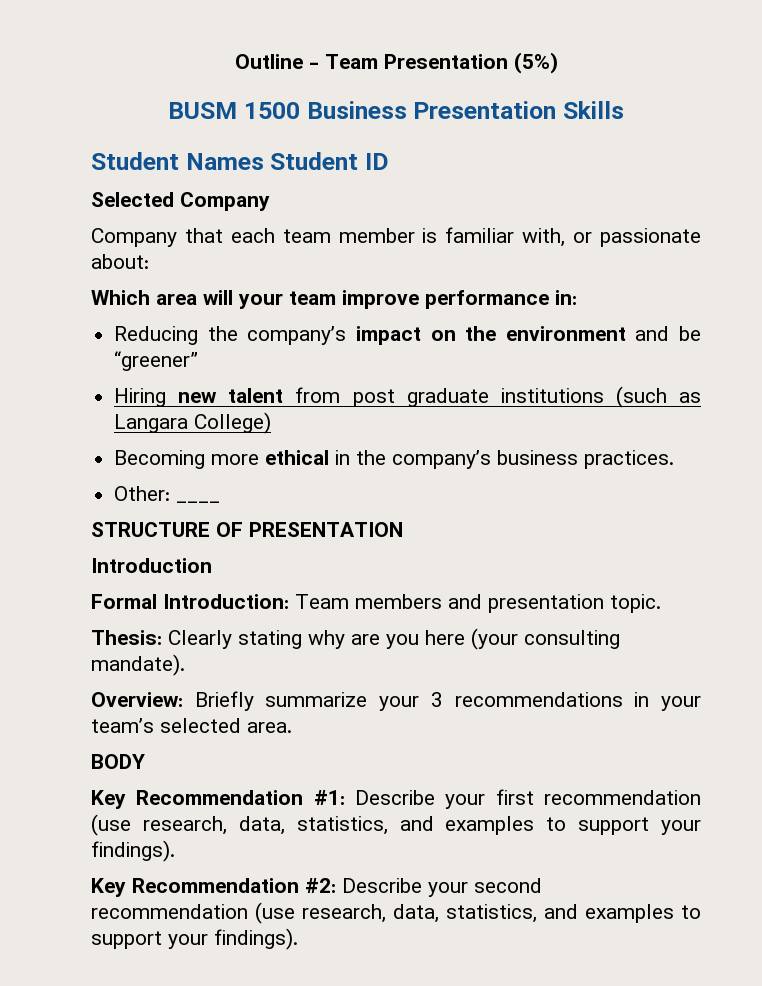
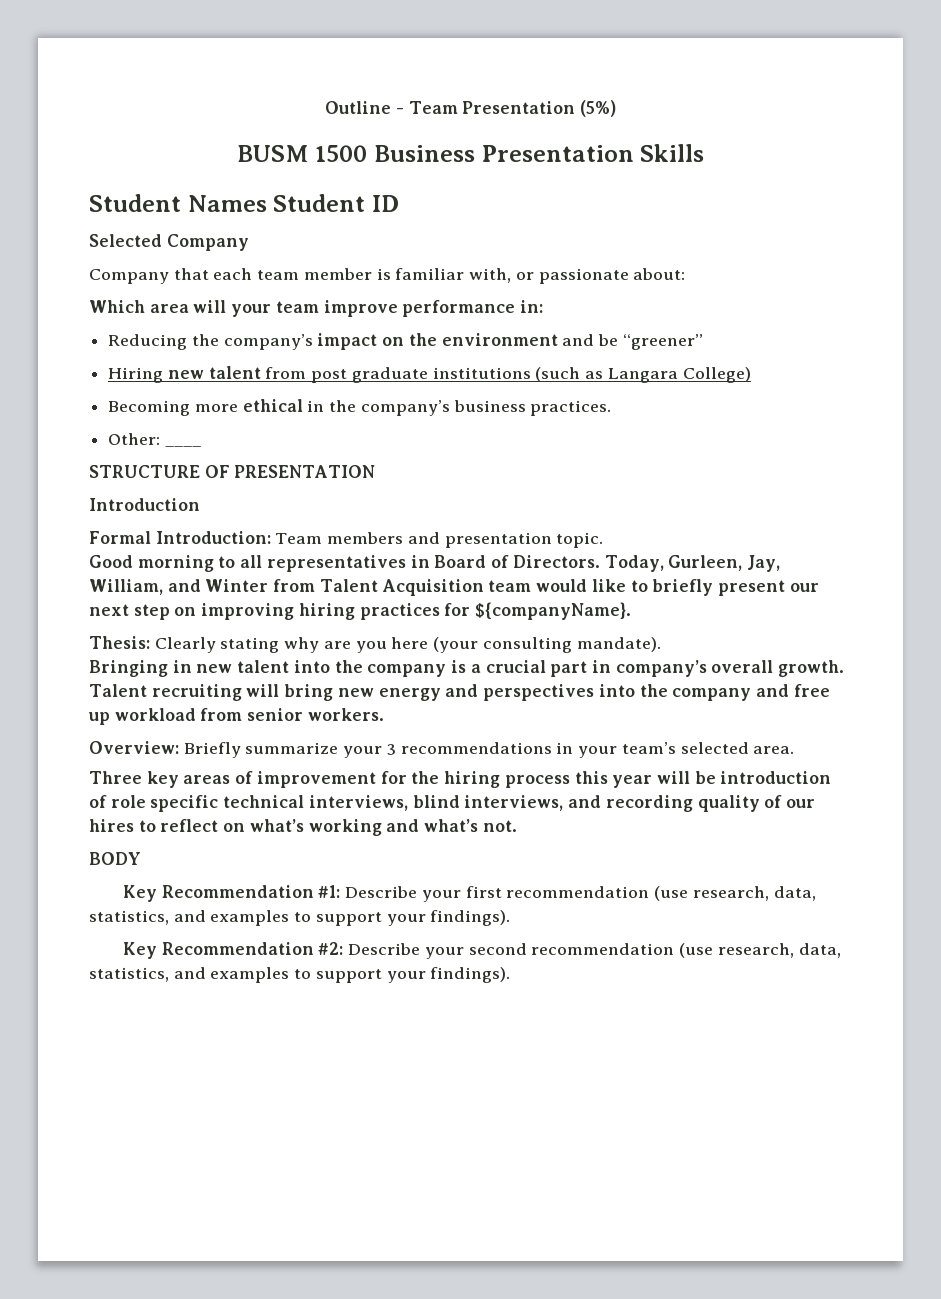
(661, 603) none -> [89,555,780,572] [89,579,819,596] [89,602,632,620] // Good morning to all representatives in Board of Directors. Today, Gurleen, Jay, William, and Winter from Talent Acquisition team would like to briefly present our next step on improving hiring practices for ${companyName}.
(185, 665) none -> [89,660,845,677] [89,684,830,701] [88,708,384,725] // Bringing in new talent into the company is a crucial part in company’s overall growth. Talent recruiting will bring new energy and perspectives into the company and free up workload from senior workers.
(292, 727) none -> [89,771,832,788] [89,795,815,812] [89,819,517,836] // Three key areas of improvement for the hiring process this year will be introduction of role specific technical interviews, blind interviews, and recording quality of our hires to reflect on what’s working and what’s not.

